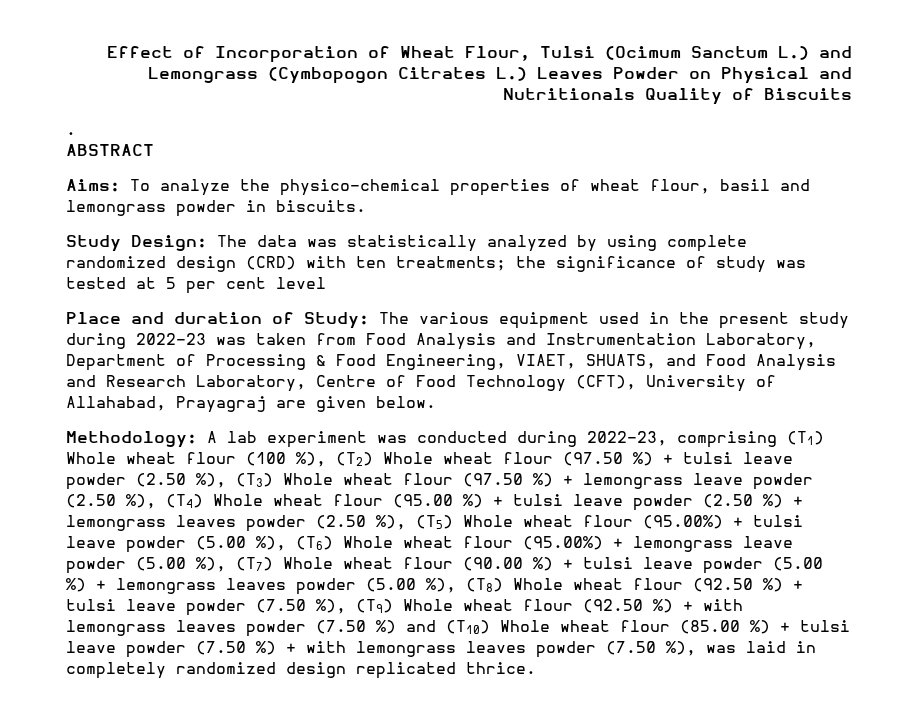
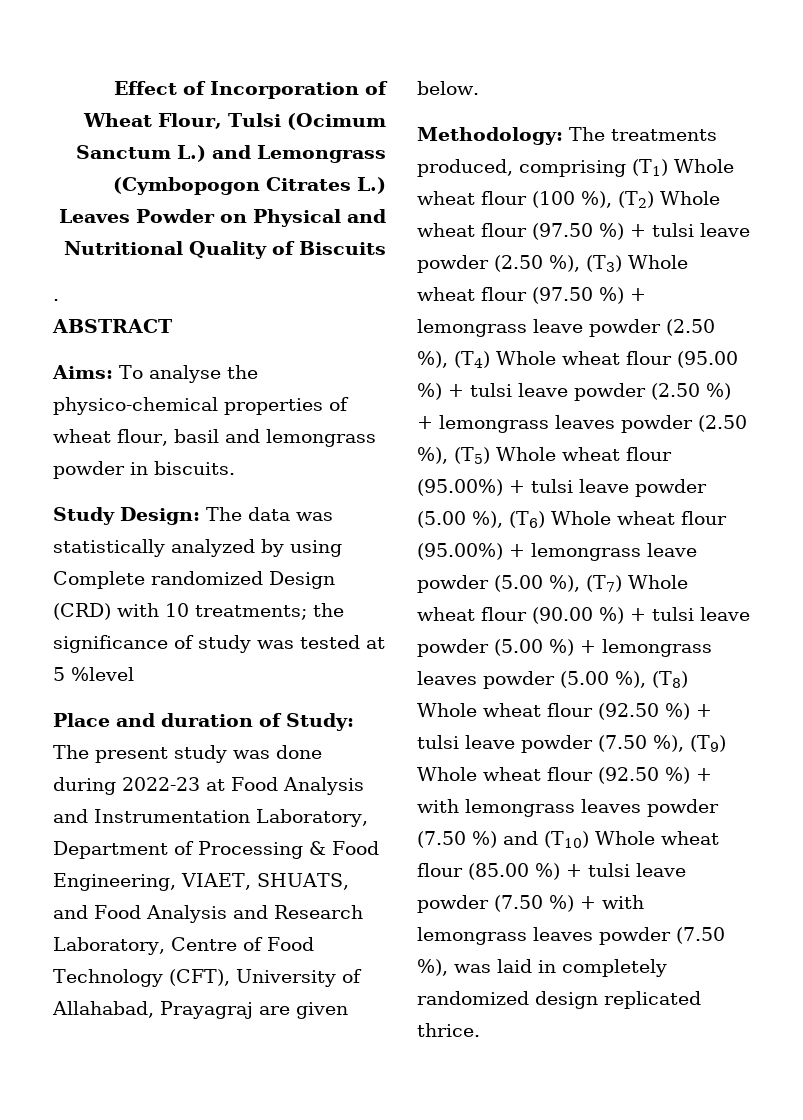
[503,88,635,100] Nutritionals -> [64,241,183,255] Nutritional
[160,179,230,196] analyze -> [148,365,221,383] analyse
[667,235,747,252] [66,256,236,272] complete randomized design -> [53,571,335,589] Complete randomized Design
[356,256,386,268] ten -> [165,603,189,617] 10
[186,277,326,294] per cent level -> [71,667,134,681] %level
[419,312,849,329] [66,333,356,349] various equipment used in the present study during 2022-23 was taken from -> [95,745,322,763] [53,777,225,795] present study was done during 2022-23 at
[207,431,667,448] A lab experiment was conducted during 2022-23, -> [569,127,717,141] [417,159,513,177] The treatments produced,

